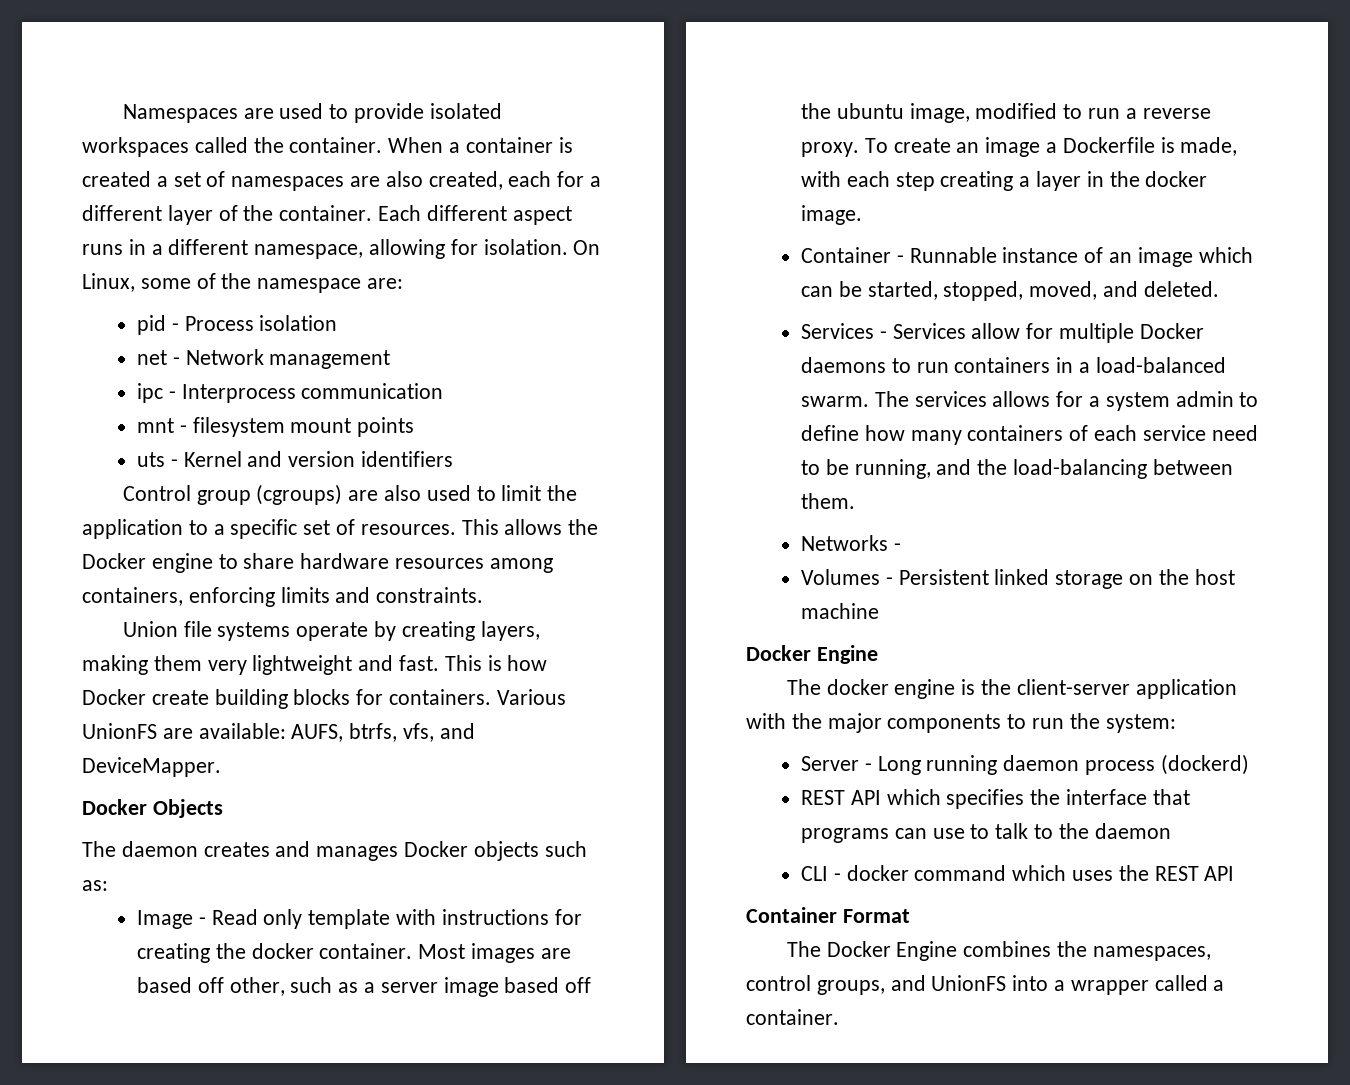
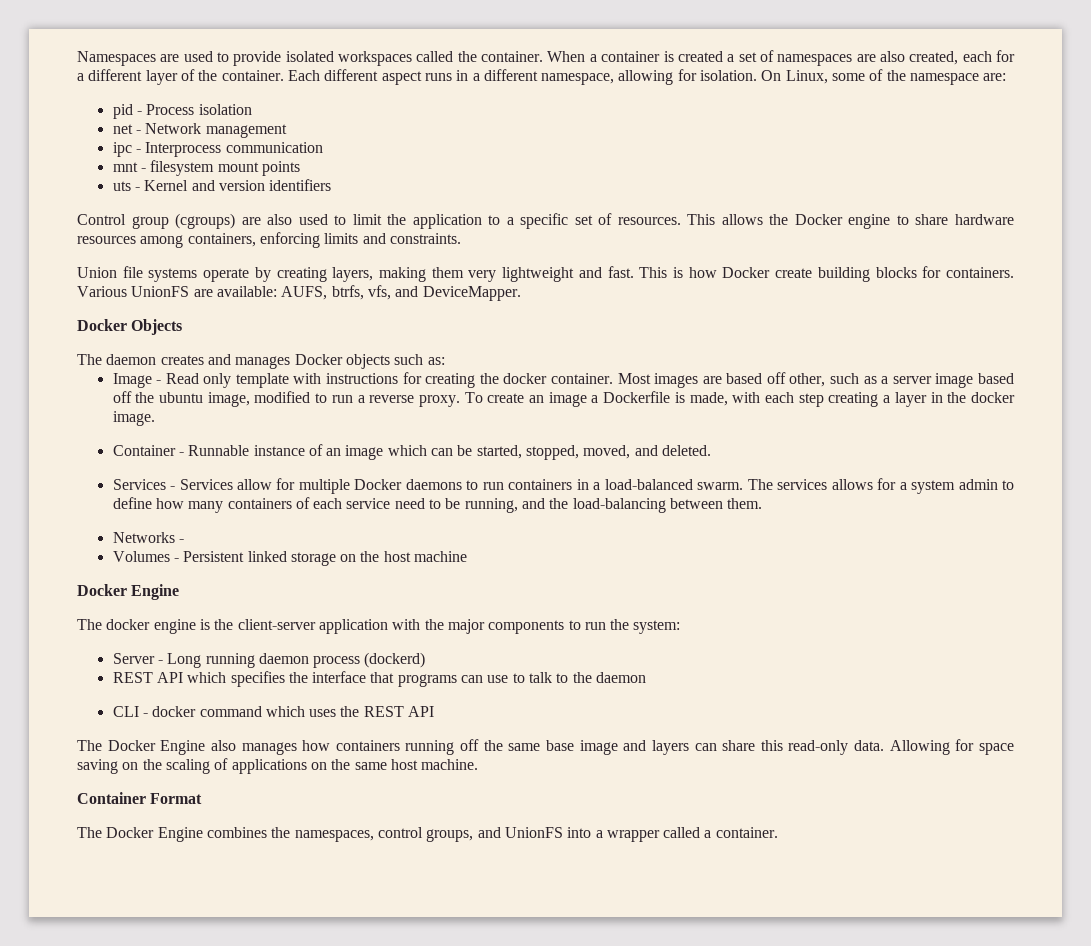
(1235, 873) none -> [77,739,1014,755] [77,758,479,774] // The Docker Engine also manages how containers running off the same base image and layers can share this read-only data. Allowing for space saving on the scaling of applications on the same host machine.

